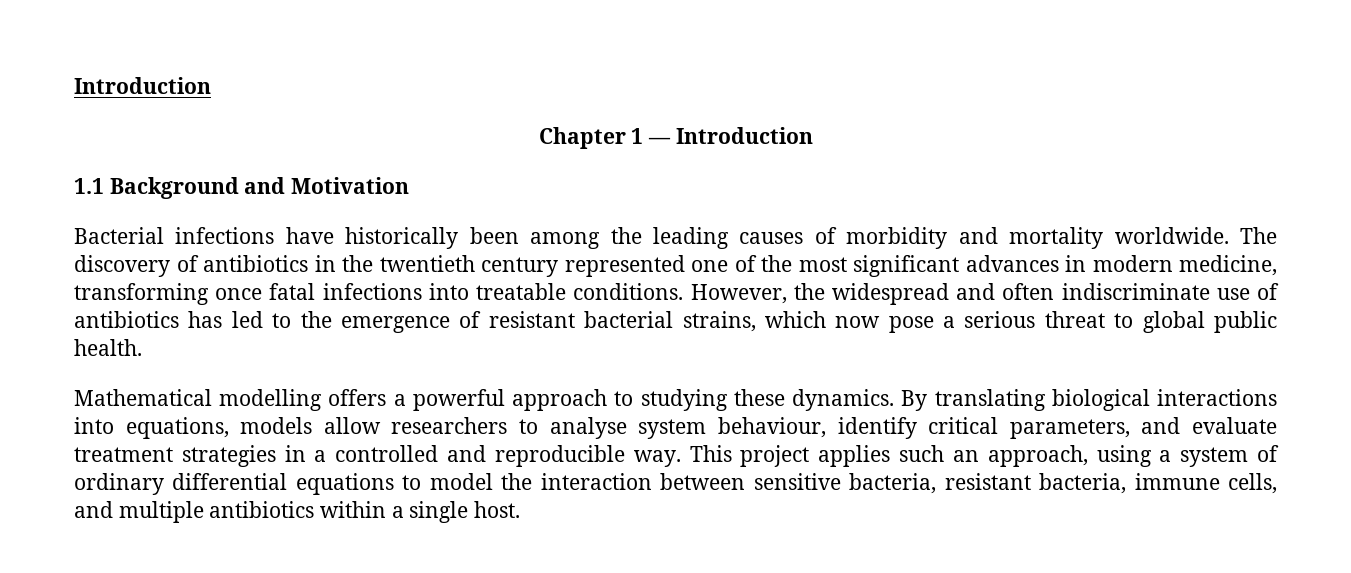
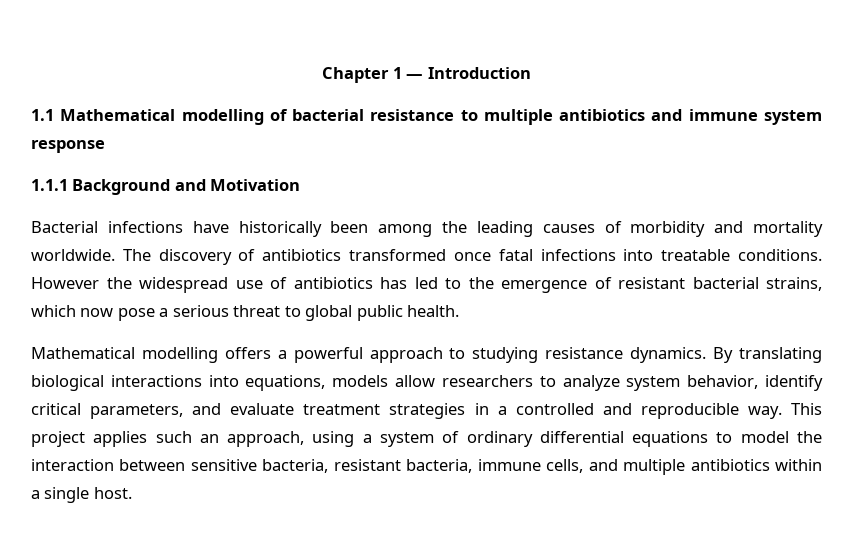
[74,77,211,94] Introduction // -> (322, 75) none
(104, 186) none -> [60,109,822,125] [31,140,105,153] [31,179,68,191] Mathematical modelling of bacterial resistance to multiple antibiotics and immune system response // 1.1.1
[314,255,1277,277] [74,283,209,305] in the twentieth century represented one of the most significant advances in modern medicine, transforming -> [349,249,447,261] transformed
[690,284,787,304] However, -> [31,277,99,289] However
[956,283,1210,300] and often indiscriminate -> (228, 285) none
[733,389,785,406] these -> [545,347,624,359] resistance
[549,417,826,439] analyse system behaviour, -> [562,375,759,391] analyze system behavior,

